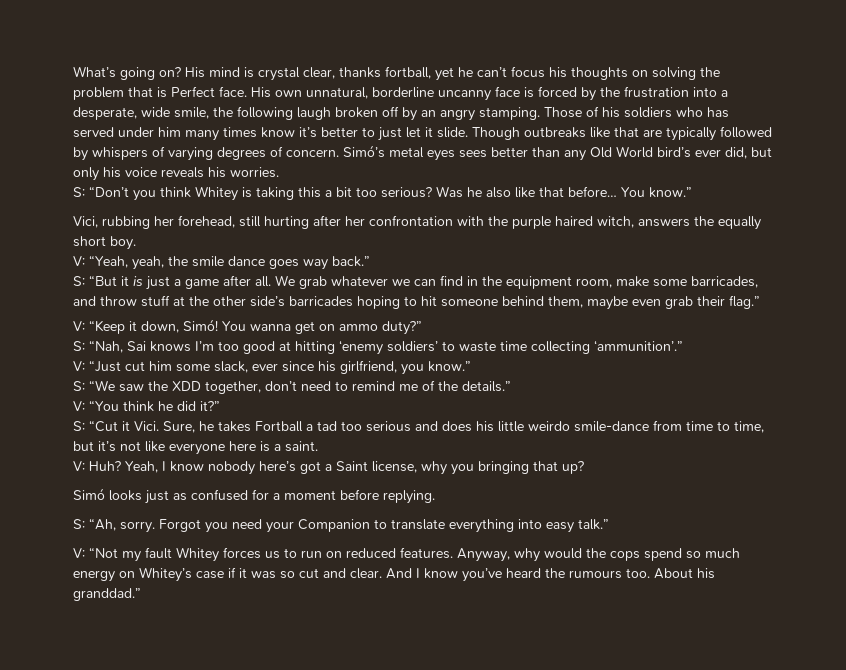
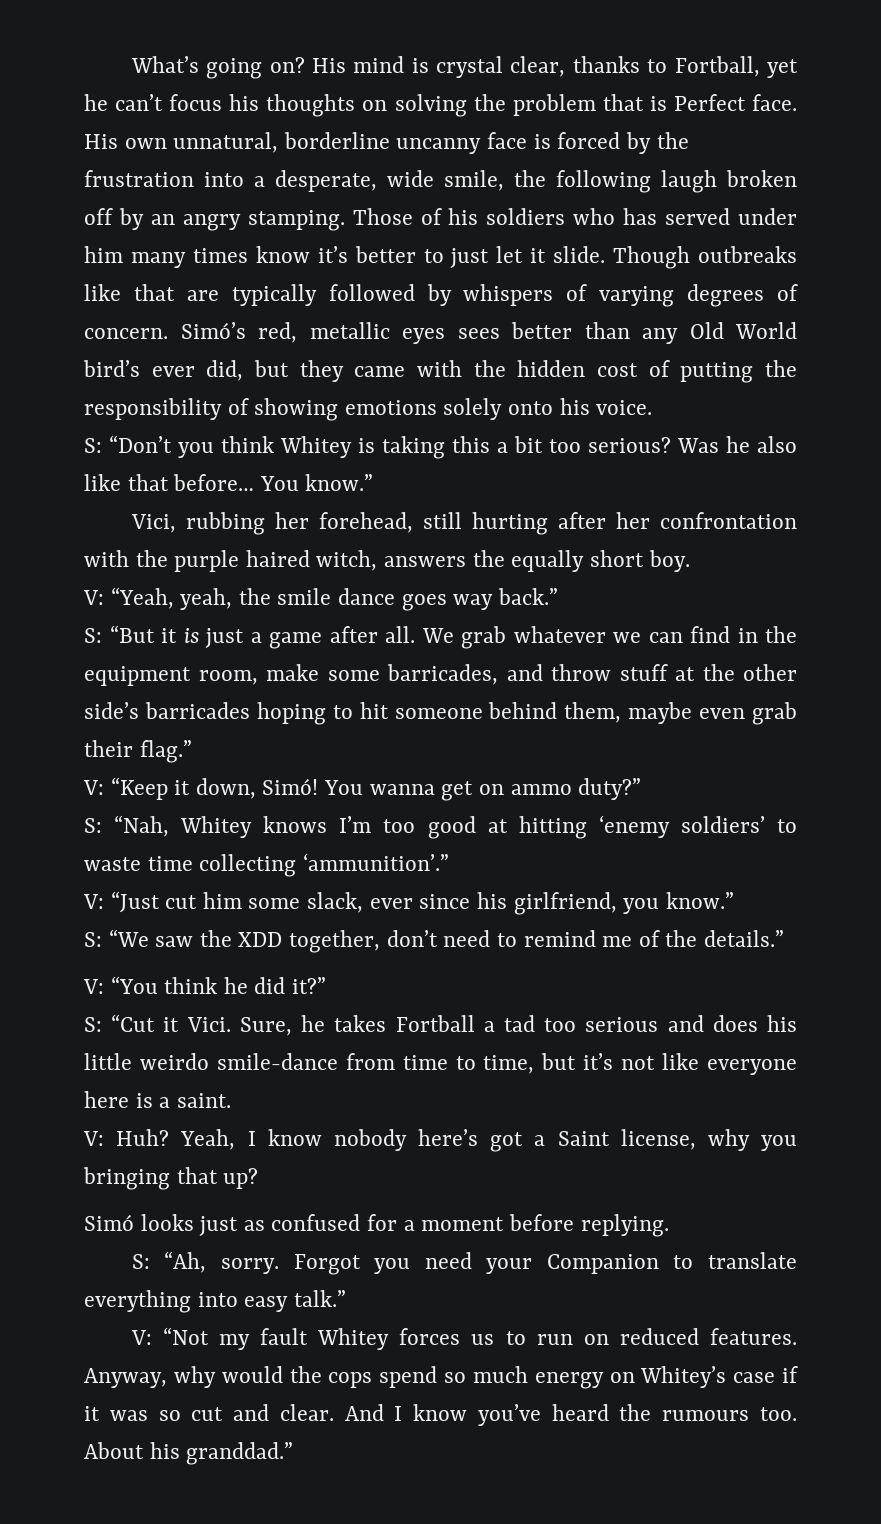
[385,66,431,79] fortball, -> [647,56,760,77] to Fortball,
[389,147,424,158] metal -> [258,322,390,343] red, metallic
[73,167,279,181] only his voice reveals his worries. -> [299,360,797,383] [84,398,653,421] they came with the hidden cost of putting the responsibility of showing emotions solely onto his voice.
[127,341,146,351] Sai -> [180,816,253,838] Whitey

